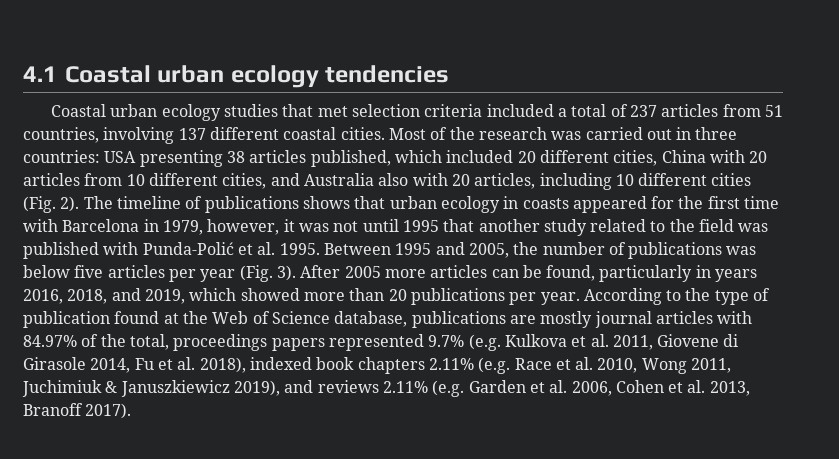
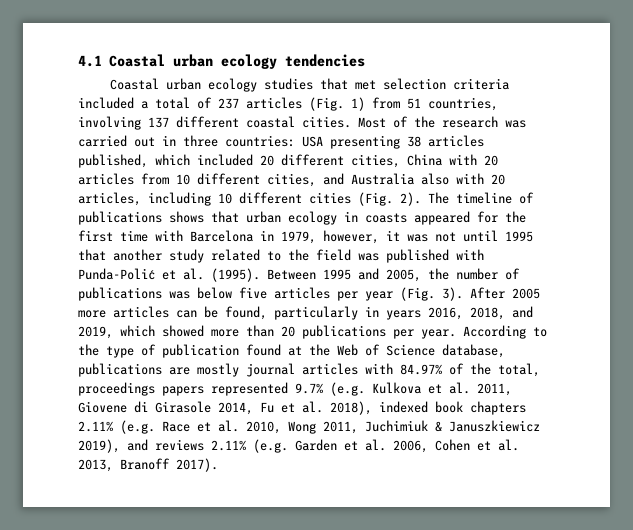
(719, 110) none -> [309,97,365,111] (Fig. 1)
[279,243,320,255] 1995. -> [211,268,260,282] (1995).

